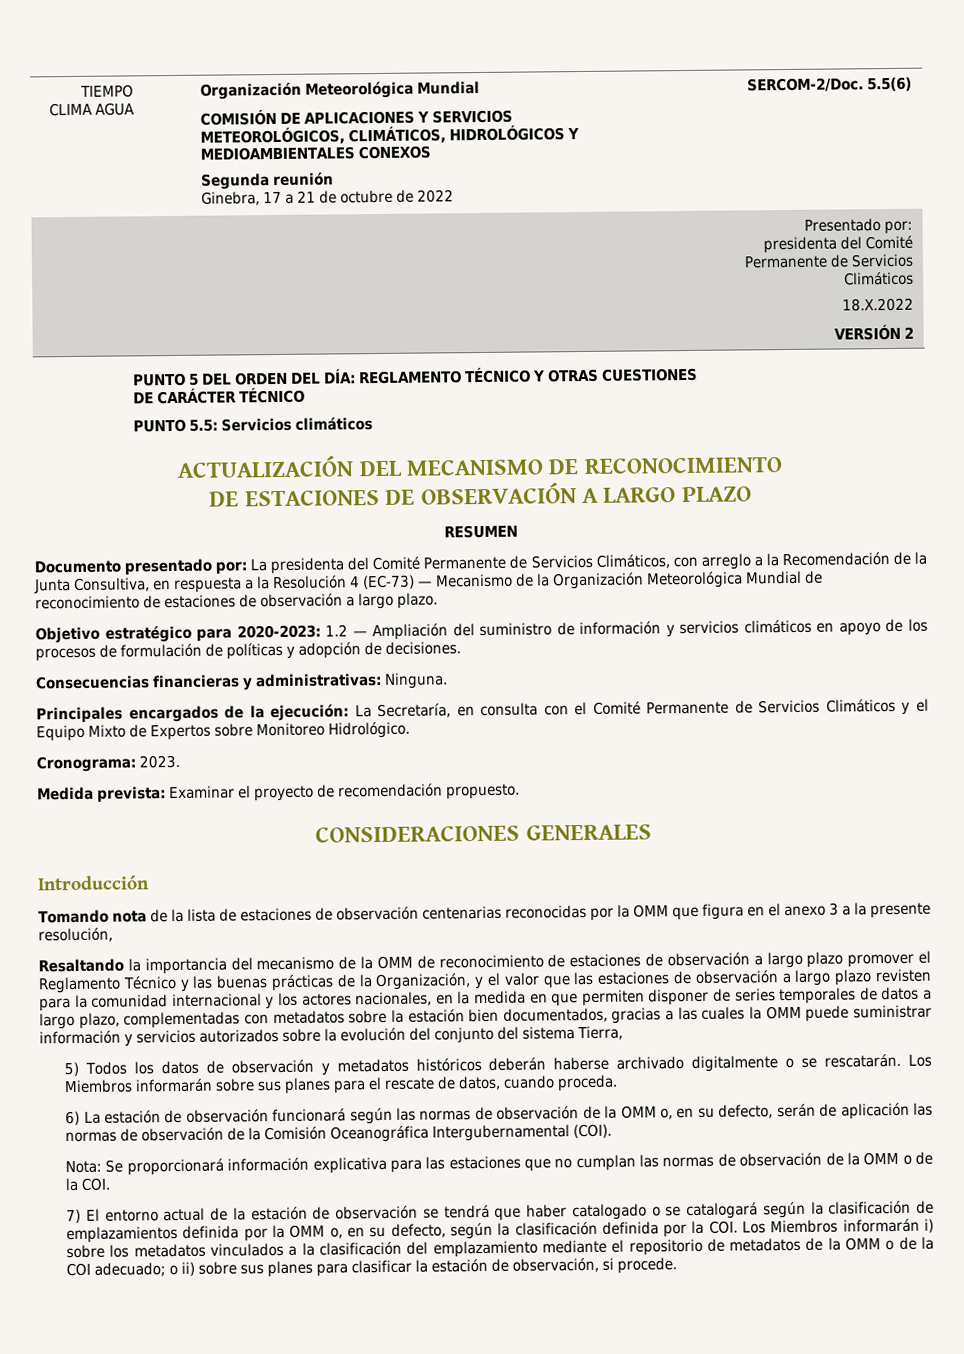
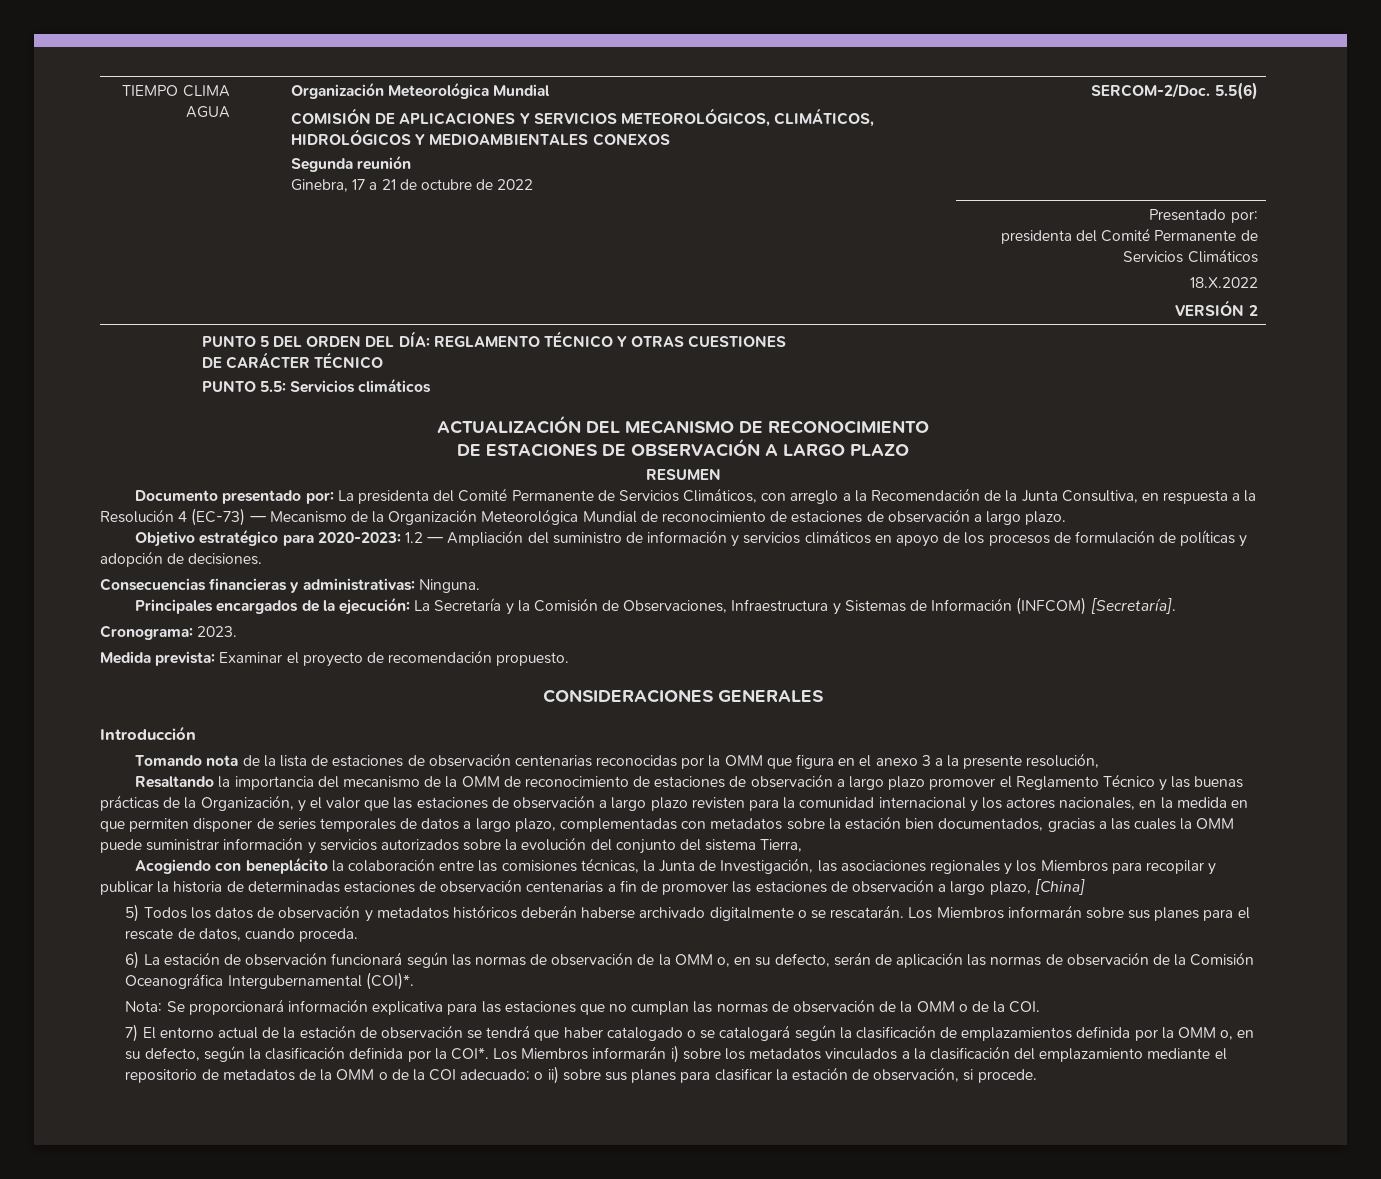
[377,698,929,719] [36,721,410,742] Secretaría, en consulta con el Comité Permanente de Servicios Climáticos y el Equipo Mixto de Expertos sobre Monitoreo Hidrológico. -> [434,597,1176,615] Secretaría y la Comisión de Observaciones, Infraestructura y Sistemas de Información (INFCOM) [Secretaría].
(623, 1033) none -> [135,857,1217,875] [100,879,1085,895] // Acogiendo con beneplácito la colaboración entre las comisiones técnicas, la Junta de Investigación, las asociaciones regionales y los Miembros para recopilar y publicar la historia de determinadas estaciones de observación centenarias a fin de promover las estaciones de observación a largo plazo, [China]
[573,1123,613,1139] (COI). -> [365,972,414,990] (COI)*.
[708,1220,738,1234] COI. -> [450,1047,489,1060] COI*.

